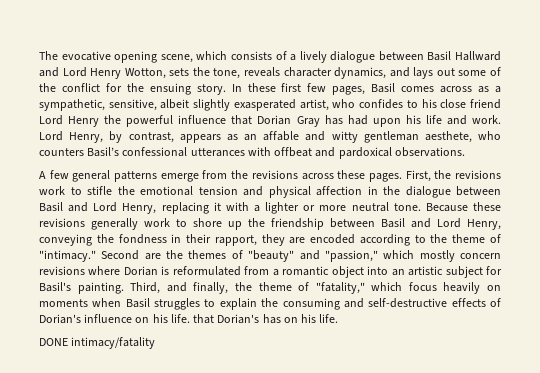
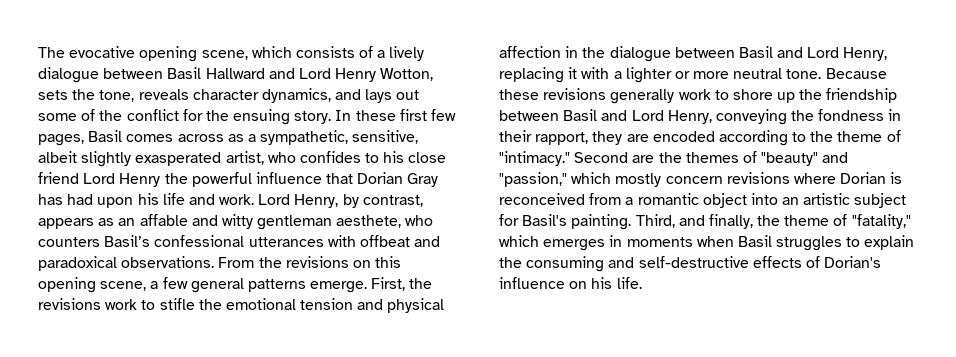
[338,147,392,159] pardoxical -> [38,256,117,271] paradoxical
[39,170,402,182] // A few general patterns emerge from the revisions across these pages. -> [218,256,402,268] [38,277,368,293] From the revisions on this opening scene, a few general patterns emerge.
[172,266,241,276] reformulated -> [499,193,585,205] reconceived
[408,282,501,294] focus heavily on -> [543,235,623,251] emerges in
[193,314,339,324] [39,337,156,349] that Dorian's has on his life. // DONE intimacy/fatality -> (642, 283) none

